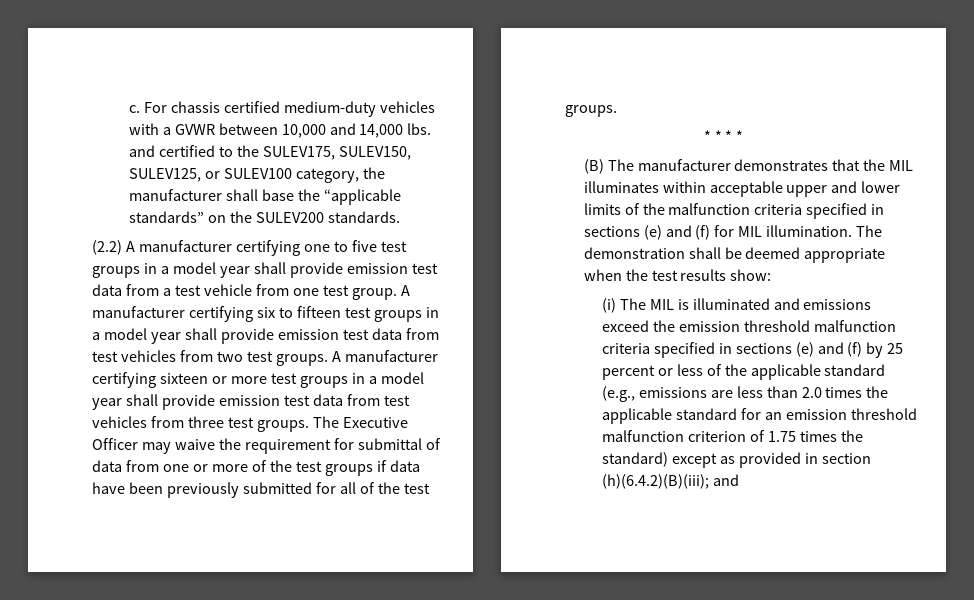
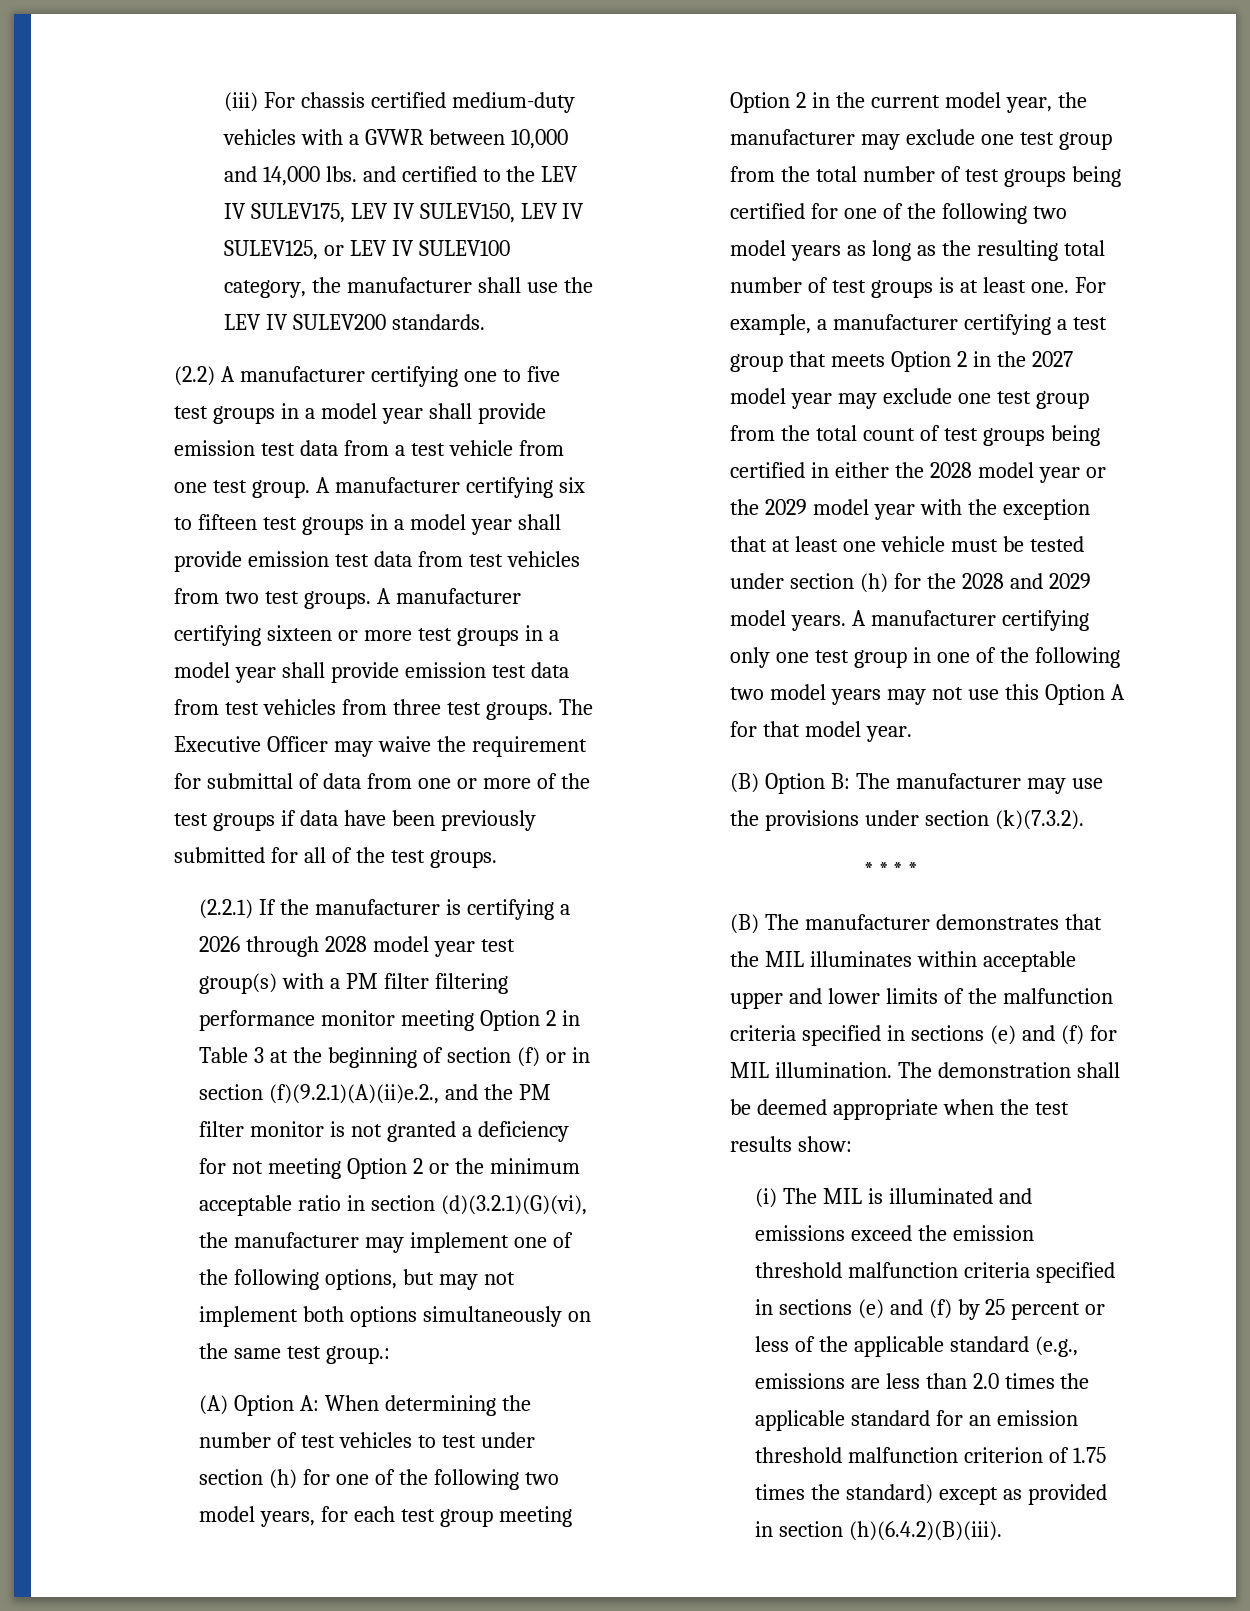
[128,105,140,113] c. -> [223,92,258,112] (iii)
[262,146,411,160] [128,168,220,182] SULEV175, SULEV150, SULEV125, or -> [541,166,579,182] [223,203,585,223] [223,240,414,260] LEV IV SULEV175, LEV IV SULEV150, LEV IV SULEV125, or LEV IV
[261,189,401,205] [128,211,252,223] base the “applicable standards” on the -> [526,277,593,293] [223,314,288,330] use the LEV IV
(618, 111) none -> [199,899,570,920] [199,936,515,957] [199,973,508,994] [199,1010,580,1031] [199,1047,590,1068] [199,1084,551,1104] [199,1121,569,1142] [199,1158,580,1179] [199,1195,587,1216] [199,1232,573,1253] [199,1269,515,1290] [199,1306,591,1327] [199,1343,390,1364] [199,1395,531,1416] [199,1432,535,1448] [199,1469,559,1490] [199,1506,572,1527] [730,92,1087,113] [730,129,1112,150] [730,166,1121,187] [730,203,1067,224] [730,240,1105,261] [730,277,1106,298] [730,314,1107,335] [730,351,1073,372] [730,388,1089,409] [730,425,1100,446] [730,462,1106,483] [730,499,1090,520] [730,536,1084,552] [730,573,1091,593] [730,610,1089,631] [730,647,1120,668] [730,684,1125,705] [730,721,912,742] [730,773,1103,794] [730,810,1084,831] // (2.2.1) If the manufacturer is certifying a 2026 through 2028 model year test group(s) with a PM filter filtering performance monitor meeting Option 2 in Table 3 at the beginning of section (f) or in section (f)(9.2.1)(A)(ii)e.2., and the PM filter monitor is not granted a deficiency for not meeting Option 2 or the minimum acceptable ratio in section (d)(3.2.1)(G)(vi), the manufacturer may implement one of the following options, but may not implement both options simultaneously on the same test group.: // (A) Option A: When determining the number of test vehicles to test under section (h) for one of the following two model years, for each test group meeting Option 2 in the current model year, the manufacturer may exclude one test group from the total number of test groups being certified for one of the following two model years as long as the resulting total number of test groups is at least one. For example, a manufacturer certifying a test group that meets Option 2 in the 2027 model year may exclude one test group from the total count of test groups being certified in either the 2028 model year or the 2029 model year with the exception that at least one vehicle must be tested under section (h) for the 2028 and 2029 model years. A manufacturer certifying only one test group in one of the following two model years may not use this Option A for that model year. // (B) Option B: The manufacturer may use the provisions under section (k)(7.3.2).
[601,474,739,489] (h)(6.4.2)(B)(iii); and -> [848,1521,1002,1541] (h)(6.4.2)(B)(iii).

